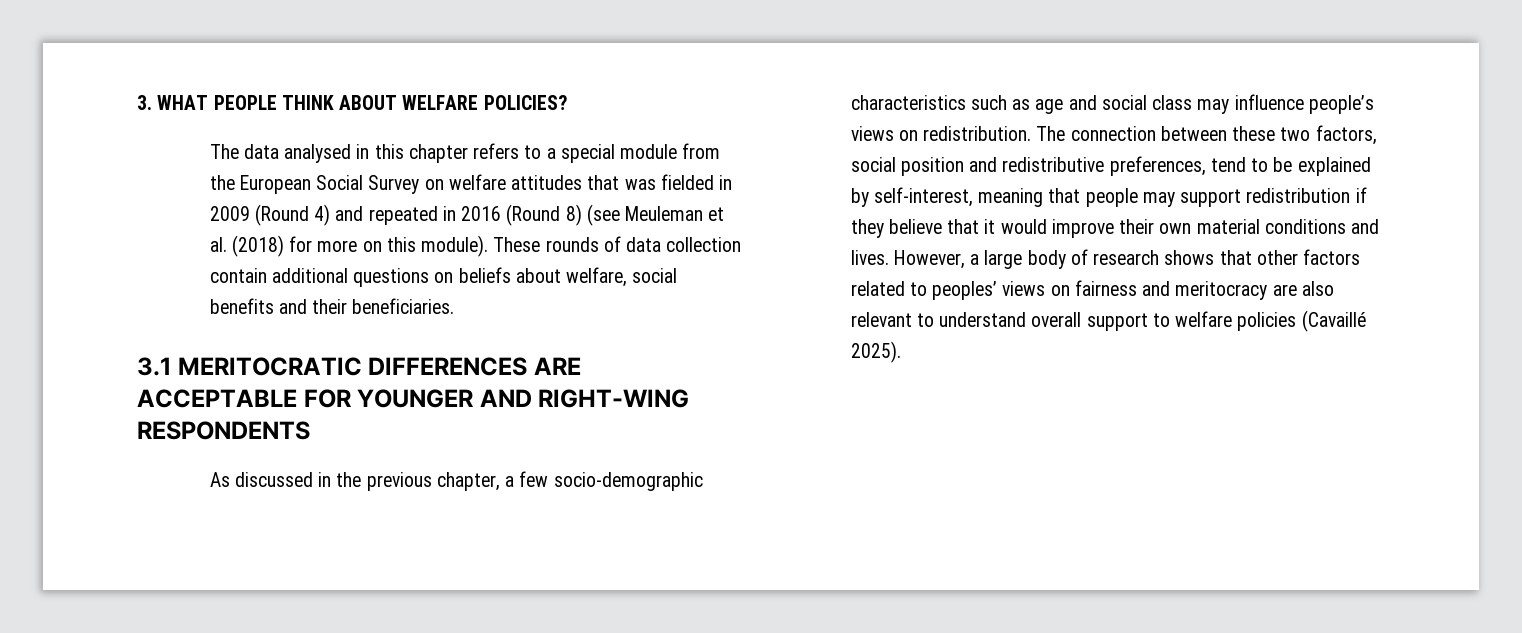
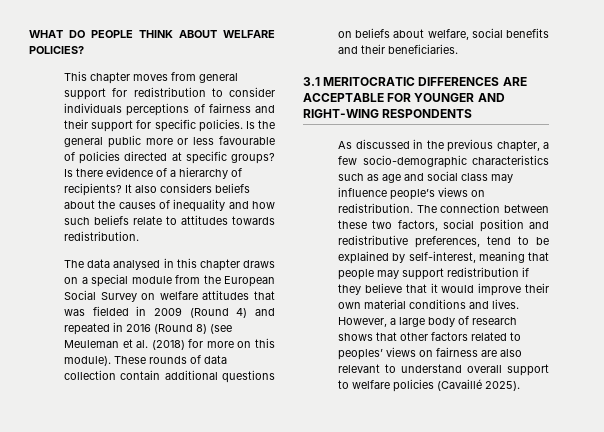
[137,95,209,110] 3. WHAT -> [29,30,85,38] WHAT DO
(567, 102) none -> [64,71,239,84] [64,87,275,100] [64,103,276,116] [64,119,275,132] [64,135,275,148] [64,151,275,164] [64,167,243,179] [64,183,251,196] [64,199,275,212] [64,215,275,225] [64,231,140,241] // This chapter moves from general support for redistribution to consider individuals perceptions of fairness and their support for specific policies. Is the general public more or less favourable of policies directed at specific groups? Is there evidence of a hierarchy of recipients? It also considers beliefs about the causes of inequality and how such beliefs relate to attitudes towards redistribution.
[473,143,542,159] refers to -> [243,260,275,268] [64,277,79,284] draws on
[1142,281,1268,300] and meritocracy -> (479, 352) none

